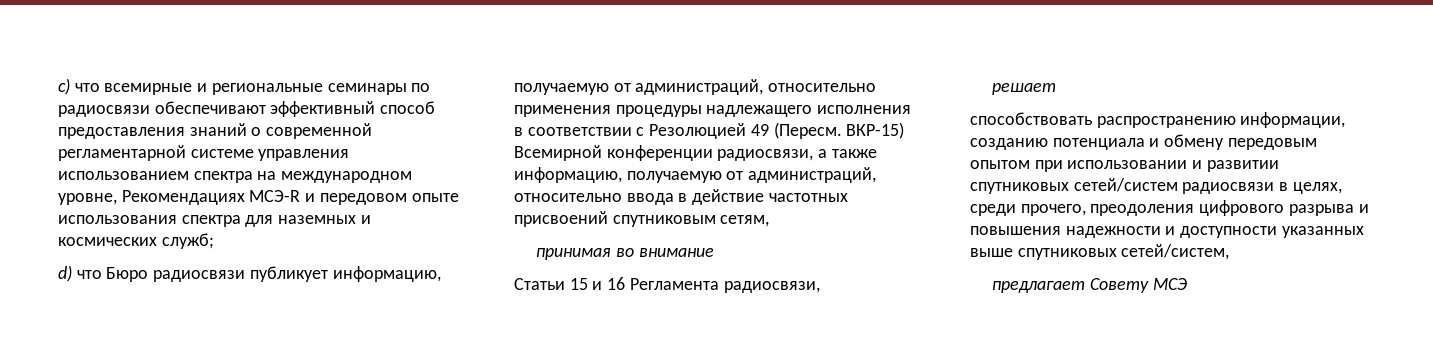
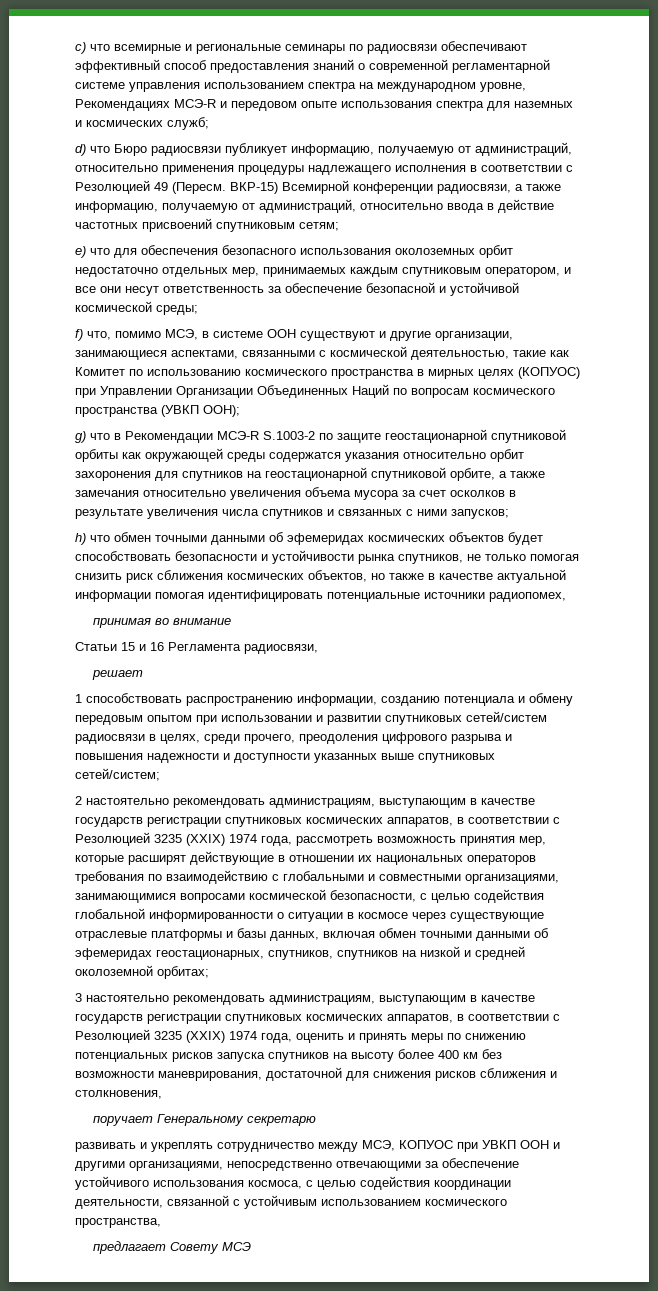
[720,215,770,227] сетям, -> [299,222,339,231] [75,245,513,258] [75,267,571,277] [75,282,519,296] [75,301,198,315] [75,329,513,341] [75,346,569,360] [75,367,580,379] [75,384,555,398] [75,405,240,417] [75,429,566,443] [75,448,524,462] [75,467,545,481] [75,487,516,500] [75,509,509,519] [75,532,543,545] [75,550,579,564] [75,569,566,583] [75,590,566,602] сетям; // e) что для обеспечения безопасного использования околоземных орбит недостаточно отдельных мер, принимаемых каждым спутниковым оператором, и все они несут ответственность за обеспечение безопасной и устойчивой космической среды; // f) что, помимо МСЭ, в системе ООН существуют и другие организации, занимающиеся аспектами, связанными с космической деятельностью, такие как Комитет по использованию космического пространства в мирных целях (КОПУОС) при Управлении Организации Объединенных Наций по вопросам космического пространства (УВКП ООН); // g) что в Рекомендации МСЭ-R S.1003-2 по защите геостационарной спутниковой орбиты как окружающей среды содержатся указания относительно орбит захоронения для спутников на геостационарной спутниковой орбите, а также замечания относительно увеличения объема мусора за счет осколков в результате увеличения числа спутников и связанных с ними запусков; // h) что обмен точными данными об эфемеридах космических объектов будет способствовать безопасности и устойчивости рынка спутников, не только помогая снизить риск сближения космических объектов, но также в качестве актуальной информации помогая идентифицировать потенциальные источники радиопомех,
(1057, 89) none -> [75,694,82,703] 1
[1121,244,1230,260] сетей/систем, -> [75,768,160,781] [75,796,535,808] [75,817,560,827] [75,832,546,846] [75,851,536,865] [75,870,559,884] [75,889,544,903] [75,908,544,922] [75,928,548,941] [75,946,525,960] [75,965,209,979] [75,993,535,1005] [75,1014,560,1024] [75,1029,526,1043] [75,1049,502,1062] [75,1067,557,1081] [75,1090,162,1099] [93,1114,317,1126] [75,1140,560,1152] [75,1158,519,1171] [75,1176,511,1190] [75,1195,507,1209] [75,1218,161,1228] сетей/систем; // 2 настоятельно рекомендовать администрациям, выступающим в качестве государств регистрации спутниковых космических аппаратов, в соответствии с Резолюцией 3235 (XXIX) 1974 года, рассмотреть возможность принятия мер, которые расширят действующие в отношении их национальных операторов требования по взаимодействию с глобальными и совместными организациями, занимающимися вопросами космической безопасности, с целью содействия глобальной информированности о ситуации в космосе через существующие отраслевые платформы и базы данных, включая обмен точными данными об эфемеридах геостационарных, спутников, спутников на низкой и средней околоземной орбитах; // 3 настоятельно рекомендовать администрациям, выступающим в качестве государств регистрации спутниковых космических аппаратов, в соответствии с Резолюцией 3235 (XXIX) 1974 года, оценить и принять меры по снижению потенциальных рисков запуска спутников на высоту более 400 км без возможности маневрирования, достаточной для снижения рисков сближения и столкновения, // поручает Генеральному секретарю // развивать и укреплять сотрудничество между МСЭ, КОПУОС при УВКП ООН и другими организациями, непосредственно отвечающими за обеспечение устойчивого использования космоса, с целью содействия координации деятельности, связанной с устойчивым использованием космического пространства,

